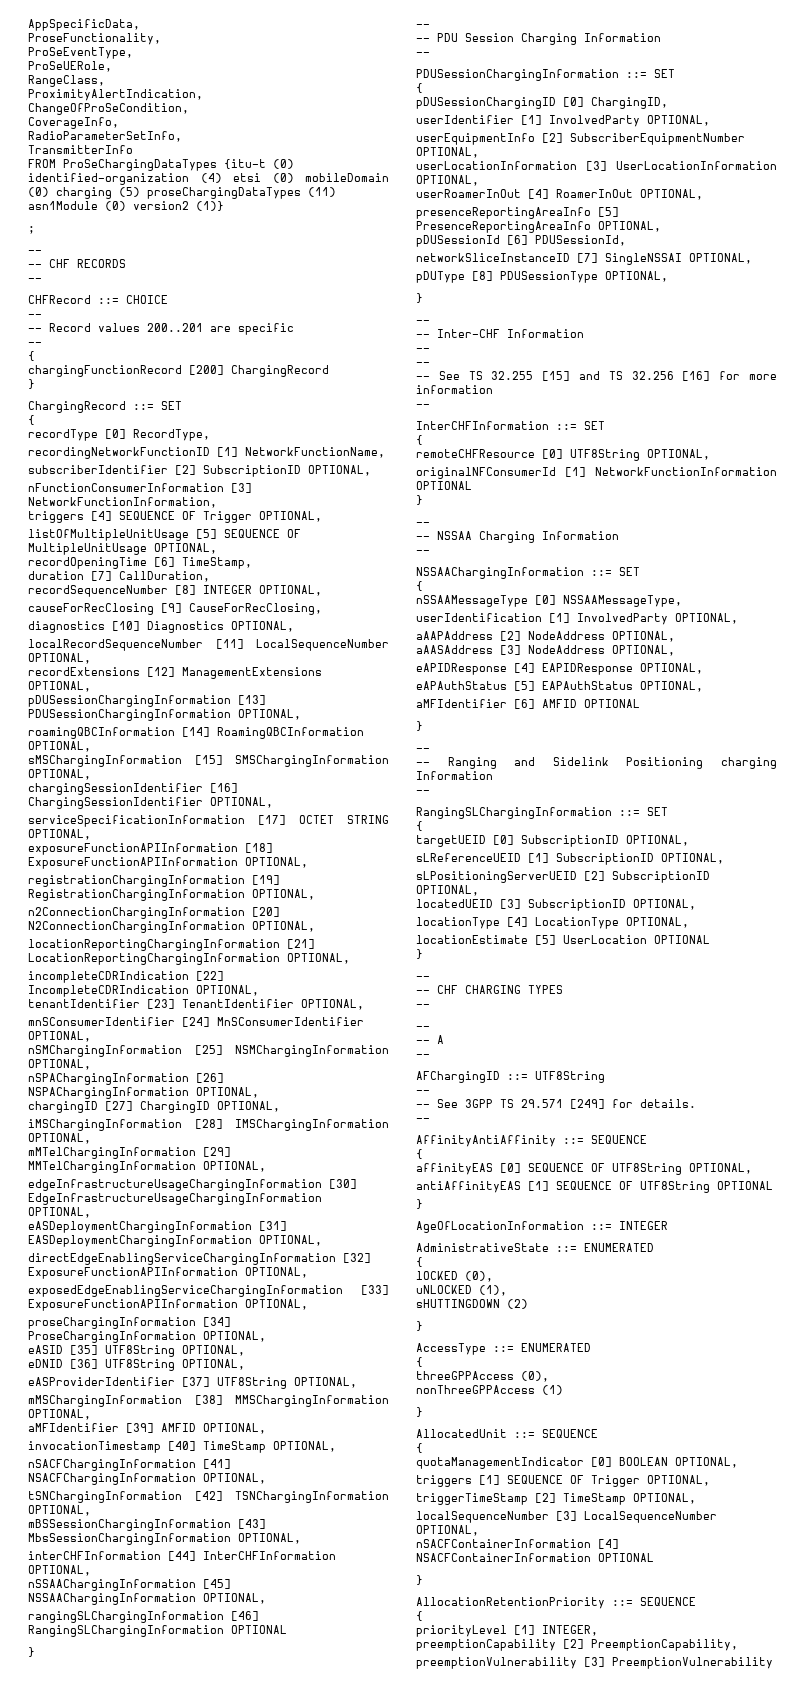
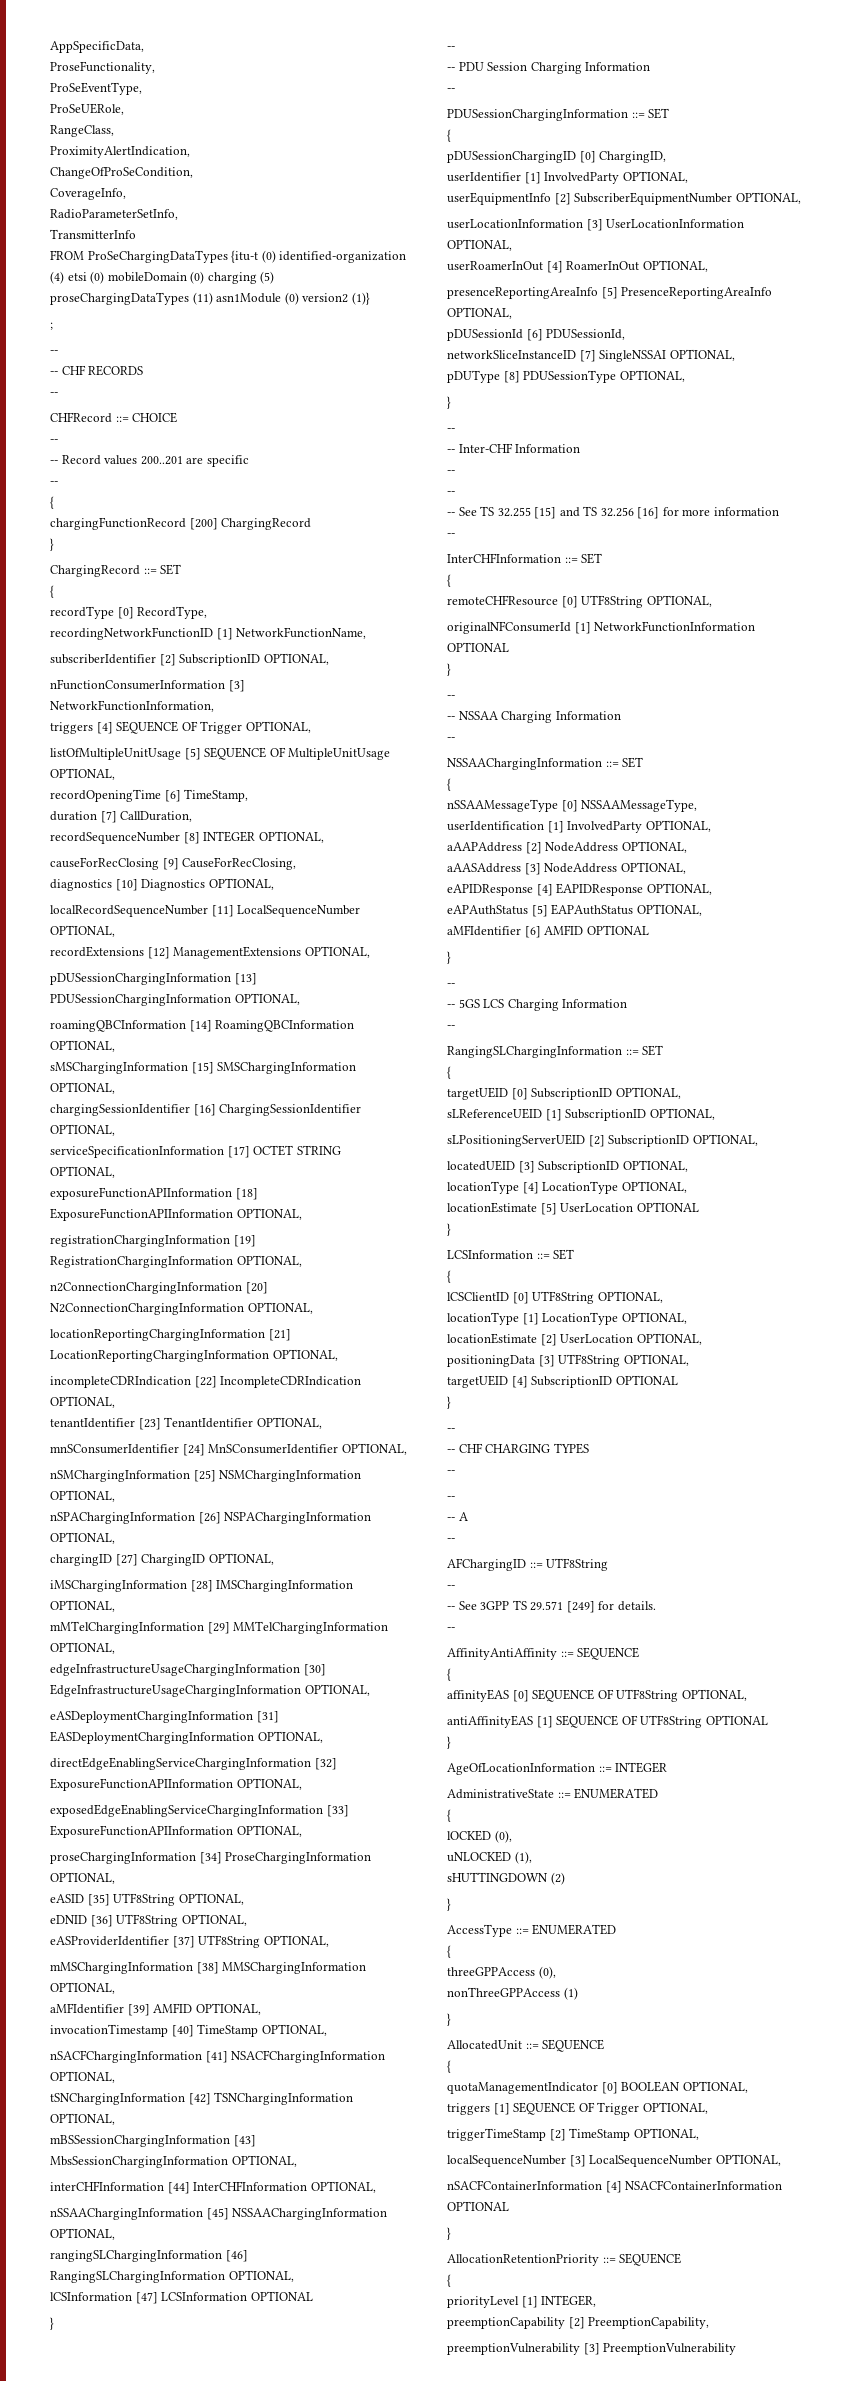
(224, 1631) none -> [228,2270,294,2282] [50,2292,248,2304] OPTIONAL, // lCSInformation [47] LCSInformation
[447,757,777,769] Ranging and Sidelink Positioning charging -> [458,999,559,1011] 5GS LCS Charging
(423, 954) none -> [447,1249,575,1260] [447,1270,451,1283] [447,1291,663,1304] [447,1312,687,1325] [447,1333,702,1346] [447,1354,689,1367] [447,1375,678,1388] [447,1396,451,1409] // LCSInformation ::= SET // { // lCSClientID [0] UTF8String OPTIONAL, // locationType [1] LocationType OPTIONAL, // locationEstimate [2] UserLocation OPTIONAL, // positioningData [3] UTF8String OPTIONAL, // targetUEID [4] SubscriptionID OPTIONAL // }

